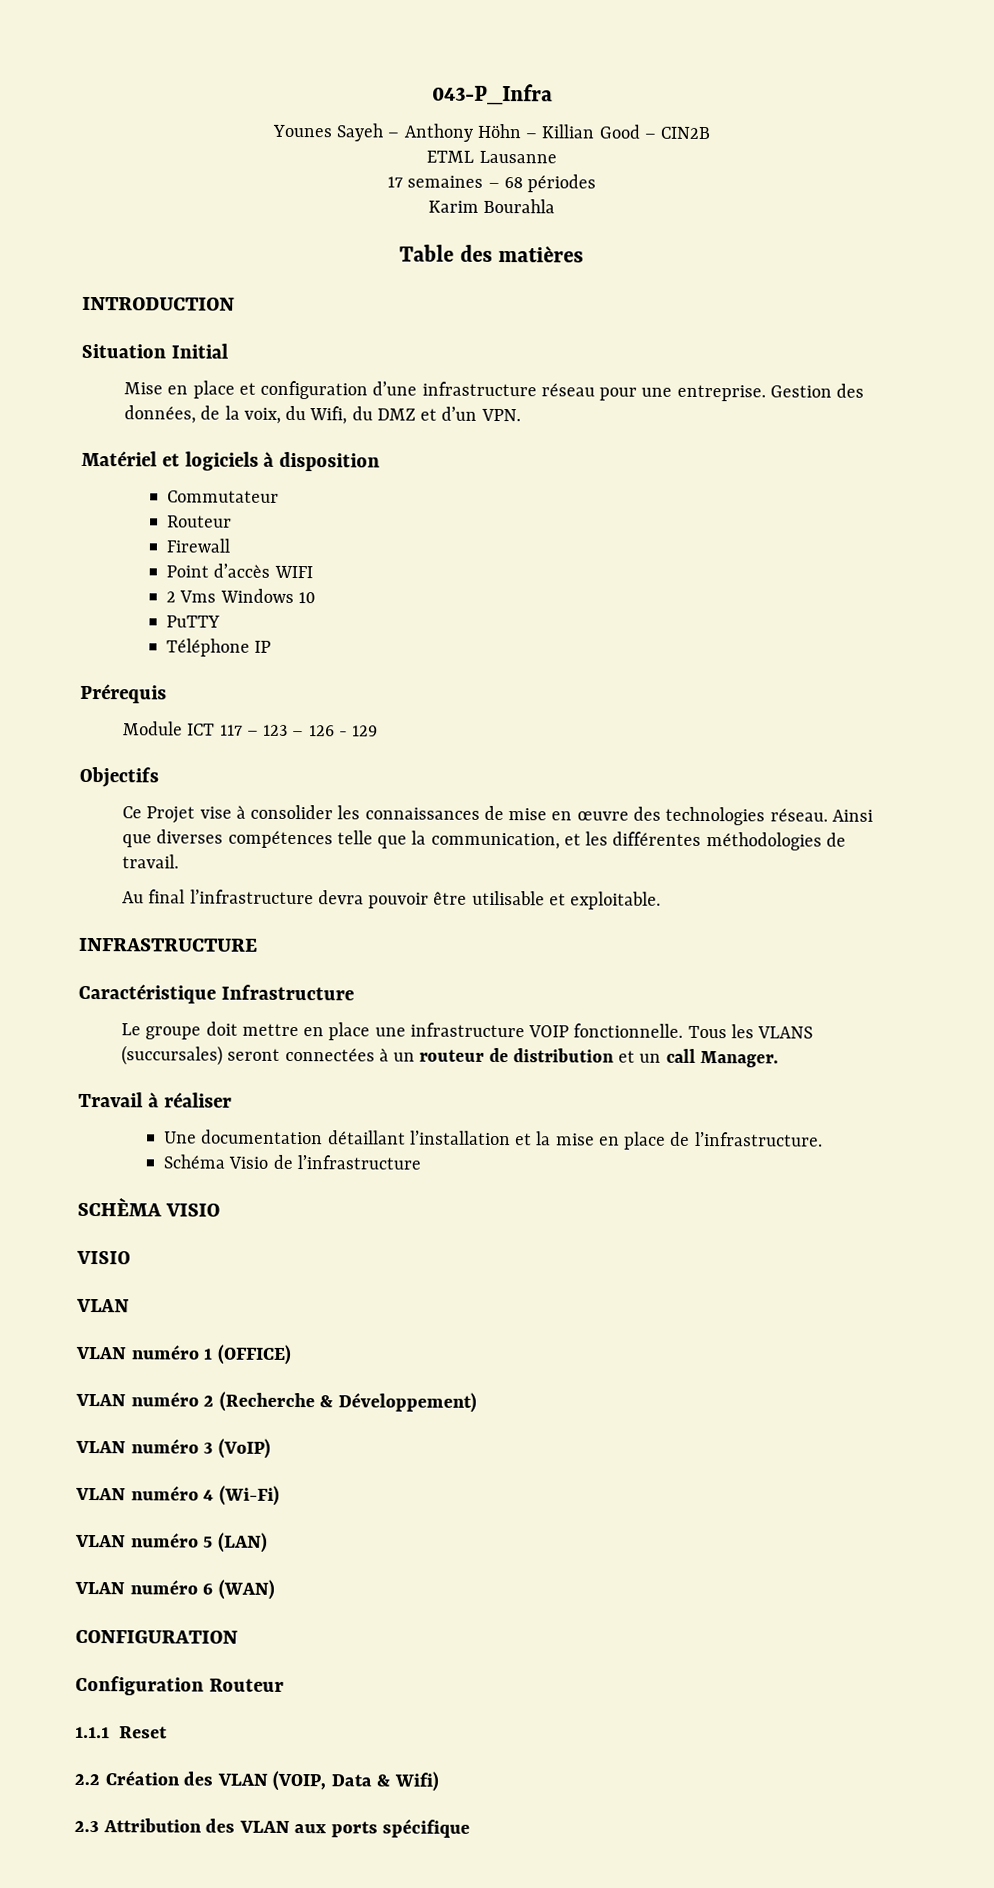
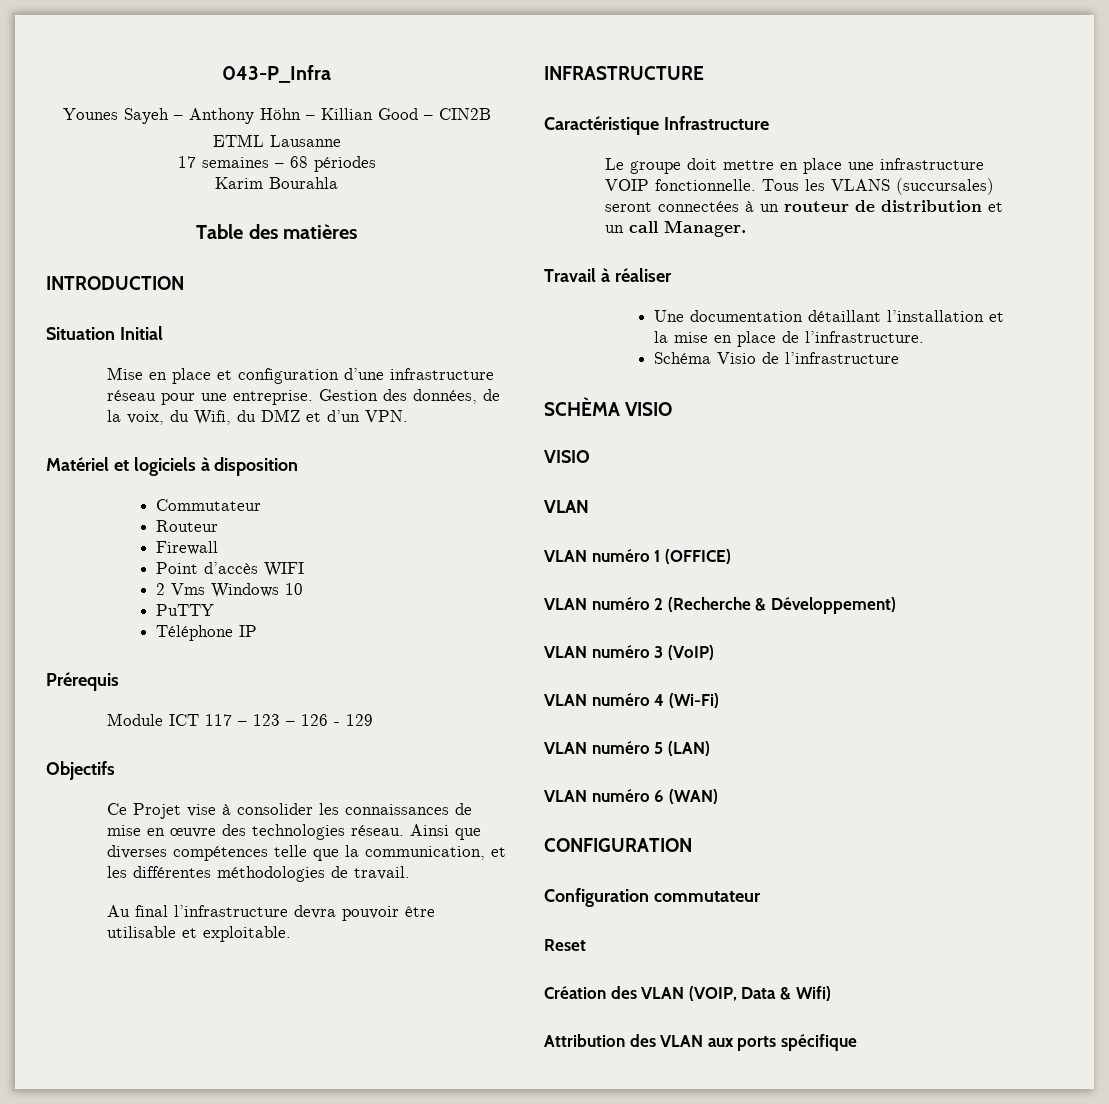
[208,1678,284,1692] [75,1726,110,1739] Routeur // 1.1.1 -> [653,891,761,902] commutateur //
[74,1773,100,1786] 2.2 -> (586, 945) none
[74,1820,99,1833] 2.3 -> (831, 993) none

